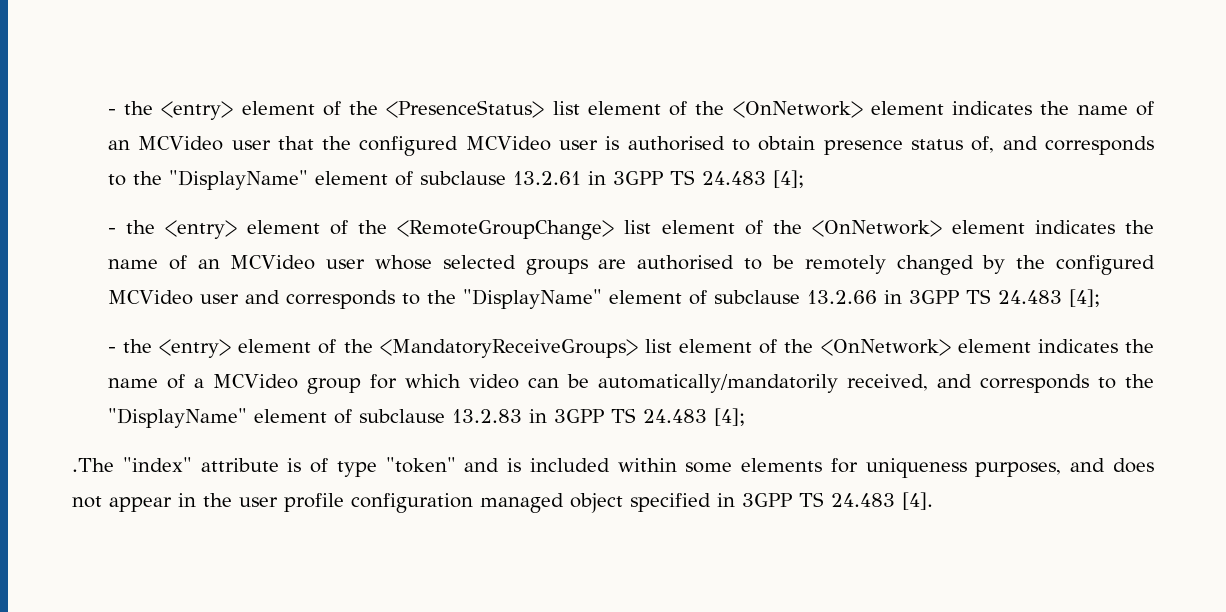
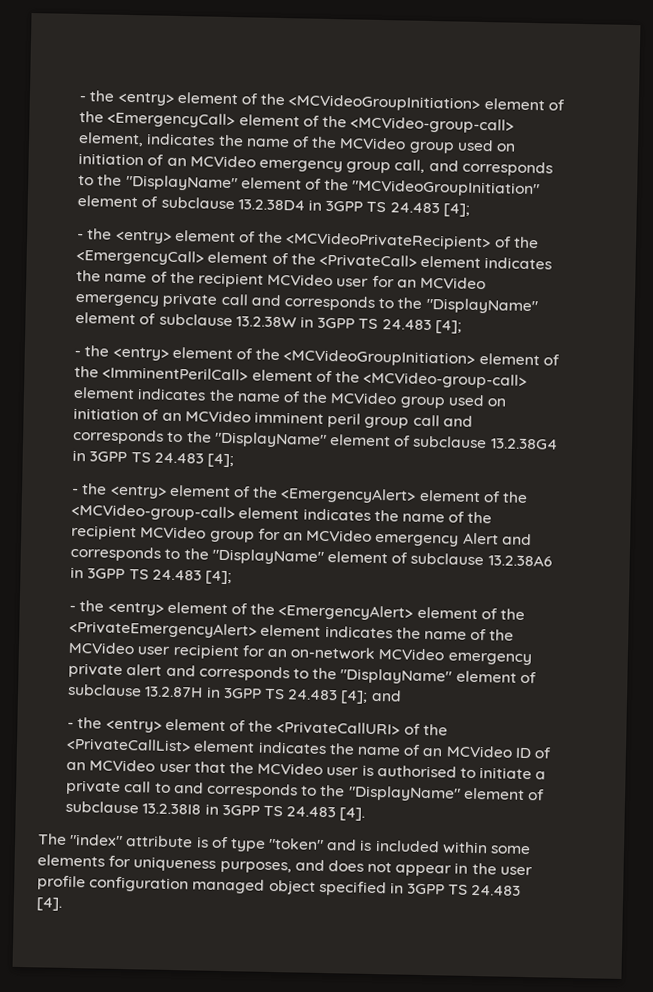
[107,100,1155,120] [107,136,1155,156] [107,170,581,190] - the <entry> element of the <PresenceStatus> list element of the <OnNetwork> element indicates the name of an MCVideo user that the configured MCVideo user is authorised to obtain presence status of, and corresponds to the "DisplayName" element of subclause 13.2.61 -> [79,90,565,112] [79,111,515,134] [78,132,516,154] [78,153,553,177] [78,174,541,198] [77,194,305,211] - the <entry> element of the <MCVideoGroupInitiation> element of the <EmergencyCall> element of the <MCVideo-group-call> element, indicates the name of the MCVideo group used on initiation of an MCVideo emergency group call, and corresponds to the "DisplayName" element of the "MCVideoGroupInitiation" element of subclause 13.2.38D4
[397,220,1155,240] [107,255,1156,275] [107,289,877,309] <RemoteGroupChange> list element of the <OnNetwork> element indicates the name of an MCVideo user whose selected groups are authorised to be remotely changed by the configured MCVideo user and corresponds to the "DisplayName" element of subclause 13.2.66 -> [285,232,539,251] [76,248,553,270] [76,269,486,290] [75,292,538,315] [75,311,297,328] <MCVideoPrivateRecipient> of the <EmergencyCall> element of the <PrivateCall> element indicates the name of the recipient MCVideo user for an MCVideo emergency private call and corresponds to the "DisplayName" element of subclause 13.2.38W
[379,339,1154,358] [107,374,1154,394] [107,408,745,428] [72,458,114,472] <MandatoryReceiveGroups> list element of the <OnNetwork> element indicates the name of a MCVideo group for which video can be automatically/mandatorily received, and corresponds to the "DisplayName" element of subclause 13.2.83 in 3GPP TS 24.483 [4]; // .The -> [283,349,560,367] [74,365,528,389] [73,386,506,409] [73,407,473,429] [73,428,558,450] [72,449,234,468] [71,483,528,504] [71,503,493,524] [71,524,532,547] [70,545,552,567] [70,566,232,585] [69,600,525,621] [69,620,515,641] [68,641,532,666] [68,662,537,685] [67,683,402,704] [67,717,448,736] [66,737,552,759] [66,759,547,780] [66,779,545,802] [65,800,366,821] [38,833,67,845] <MCVideoGroupInitiation> element of the <ImminentPerilCall> element of the <MCVideo-group-call> element indicates the name of the MCVideo group used on initiation of an MCVideo imminent peril group call and corresponds to the "DisplayName" element of subclause 13.2.38G4 in 3GPP TS 24.483 [4]; // - the <entry> element of the <EmergencyAlert> element of the <MCVideo-group-call> element indicates the name of the recipient MCVideo group for an MCVideo emergency Alert and corresponds to the "DisplayName" element of subclause 13.2.38A6 in 3GPP TS 24.483 [4]; // - the <entry> element of the <EmergencyAlert> element of the <PrivateEmergencyAlert> element indicates the name of the MCVideo user recipient for an on-network MCVideo emergency private alert and corresponds to the "DisplayName" element of subclause 13.2.87H in 3GPP TS 24.483 [4]; and // - the <entry> element of the <PrivateCallURI> of the <PrivateCallList> element indicates the name of an MCVideo ID of an MCVideo user that the MCVideo user is authorised to initiate a private call to and corresponds to the "DisplayName" element of subclause 13.2.38I8 in 3GPP TS 24.483 [4]. // The

